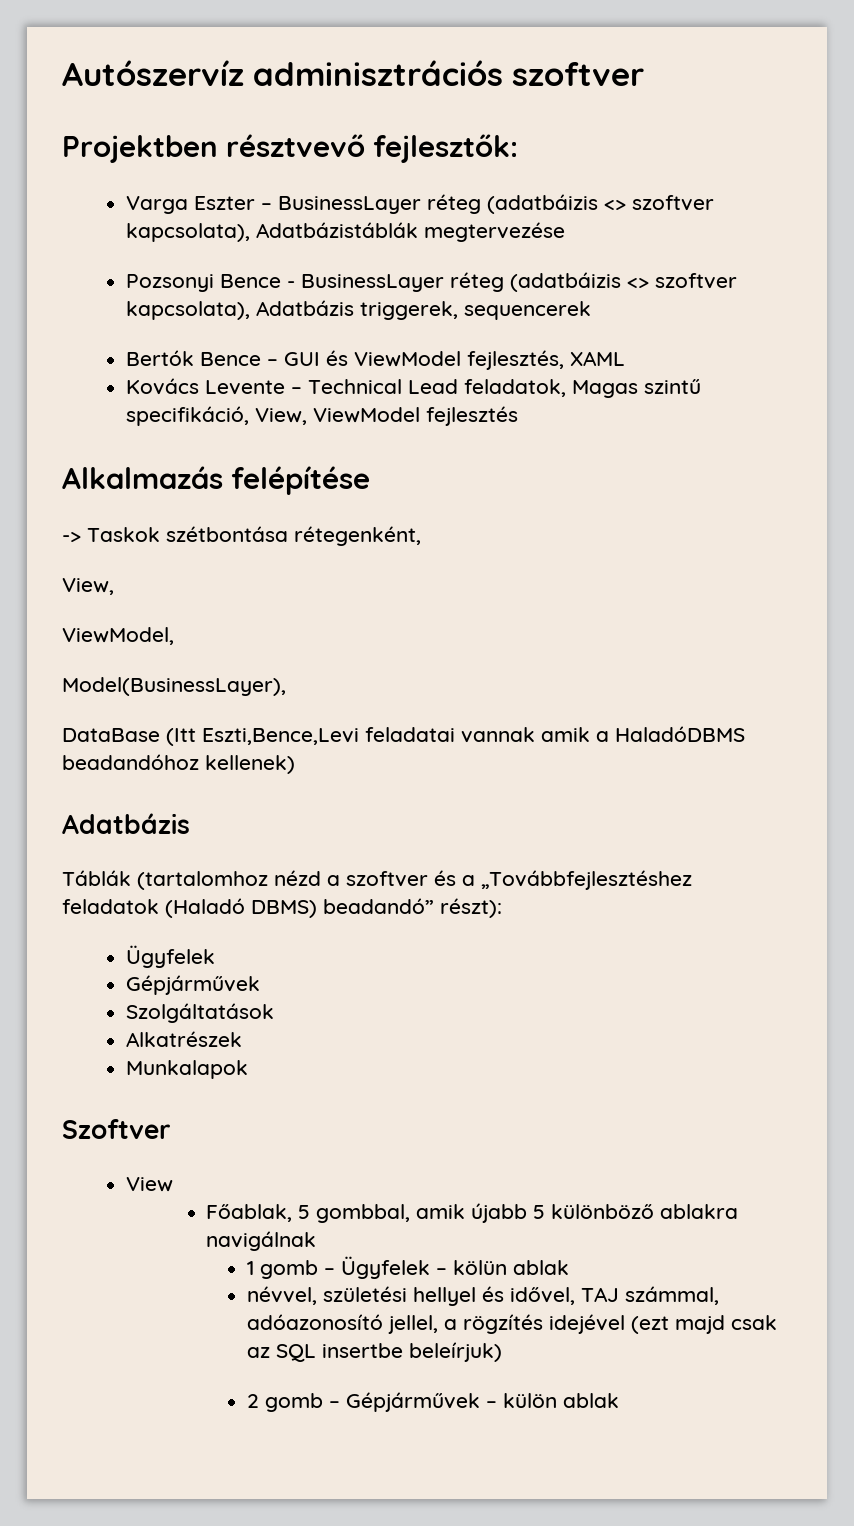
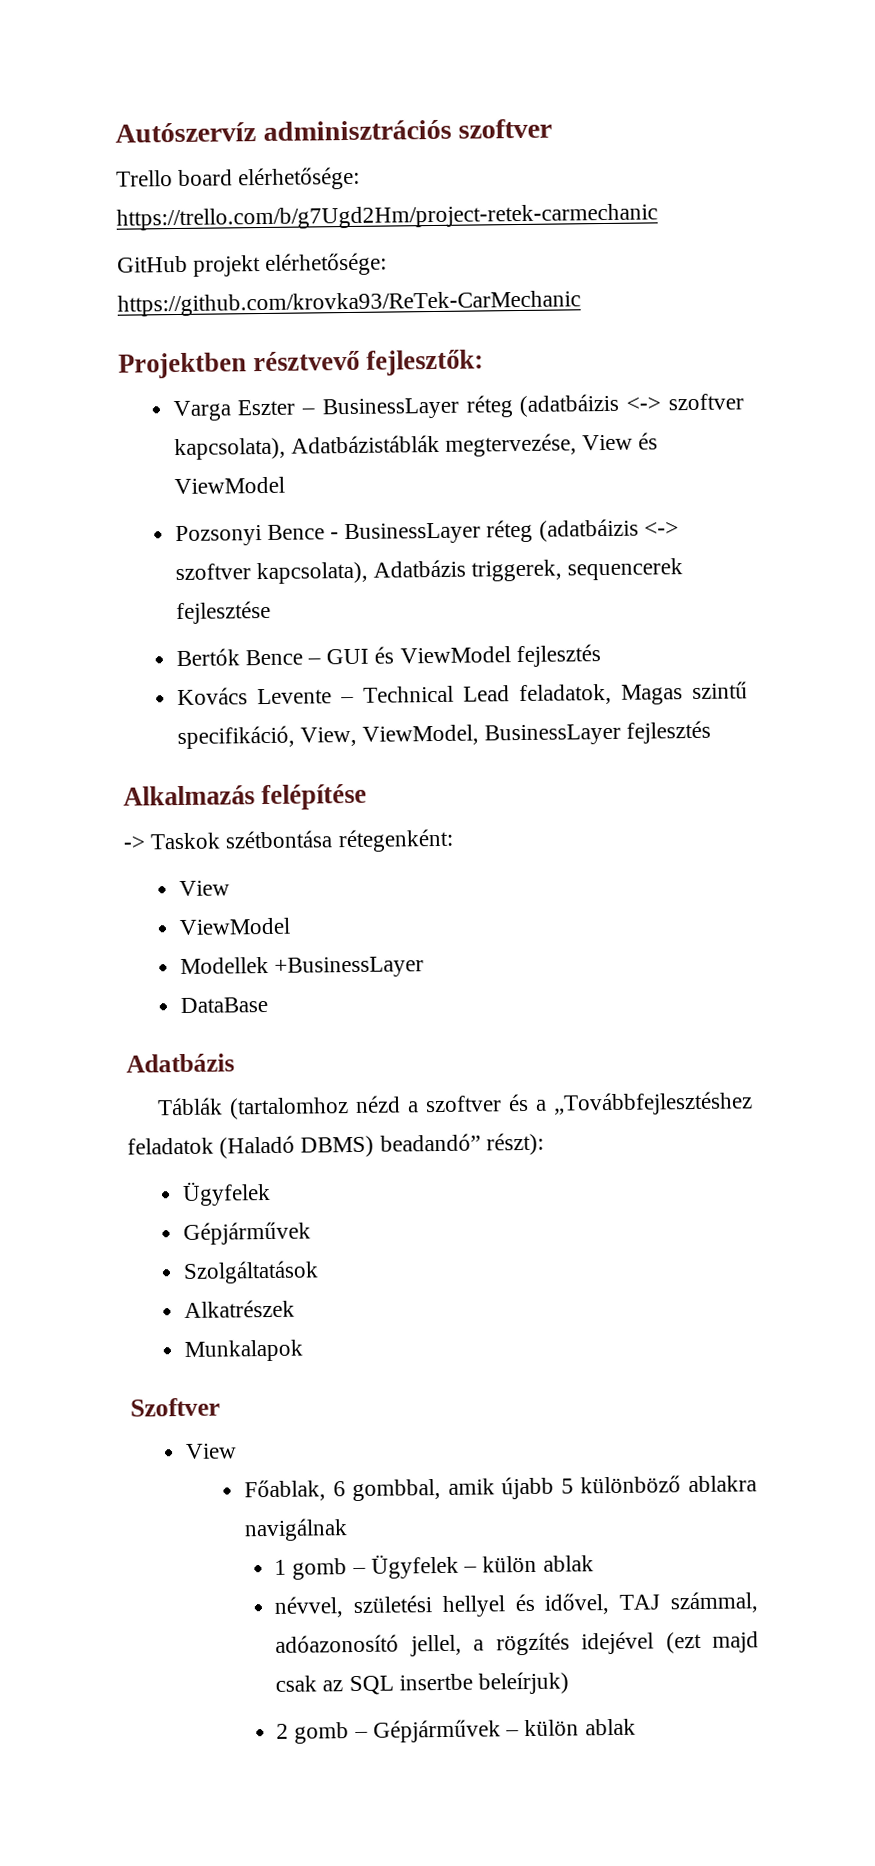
(644, 74) none -> [116,166,361,191] [116,203,658,231] [117,252,388,277] [117,290,581,317] // Trello board elérhetősége: https://trello.com/b/g7Ugd2Hm/project-retek-carmechanic // GitHub projekt elérhetősége: https://github.com/krovka93/ReTek-CarMechanic
[603,200,626,210] <> -> [626,396,662,411] <->
[423,222,565,242] megtervezése -> [444,432,659,457] [173,476,285,495] megtervezése, View és ViewModel
[626,278,649,288] <> -> [643,521,679,536] <->
(591, 310) none -> [175,600,271,625] fejlesztése
[466,350,625,370] fejlesztés, XAML -> [515,644,601,668] fejlesztés
[312,407,420,423] ViewModel -> [361,723,622,746] ViewModel, BusinessLayer
[294,526,421,546] [62,578,114,595] [62,627,174,645] [62,677,286,696] [62,726,745,746] [62,754,295,774] rétegenként, // View, // ViewModel, // Model(BusinessLayer), // DataBase (Itt Eszti,Bence,Levi feladatai vannak amik a HaladóDBMS beadandóhoz kellenek) -> [337,828,454,853] [178,880,230,897] [178,917,290,936] [179,956,424,978] [179,996,268,1014] rétegenként: // View // ViewModel // Modellek +BusinessLayer // DataBase
[298,1205,311,1219] 5 -> [332,1481,346,1497] 6
[452,1260,507,1275] kölün -> [482,1555,538,1573] külön

